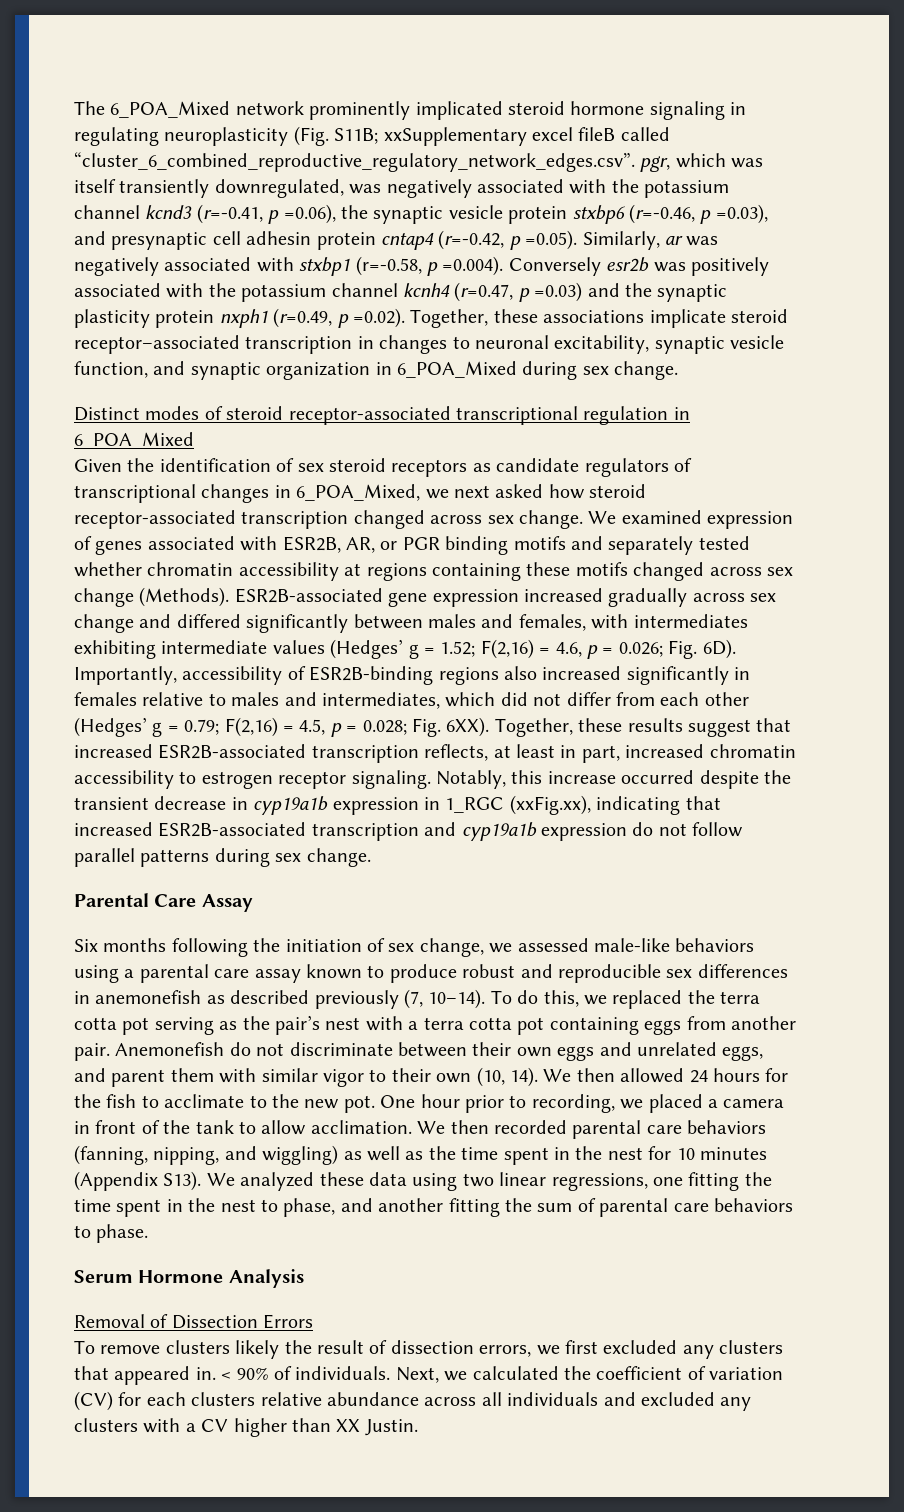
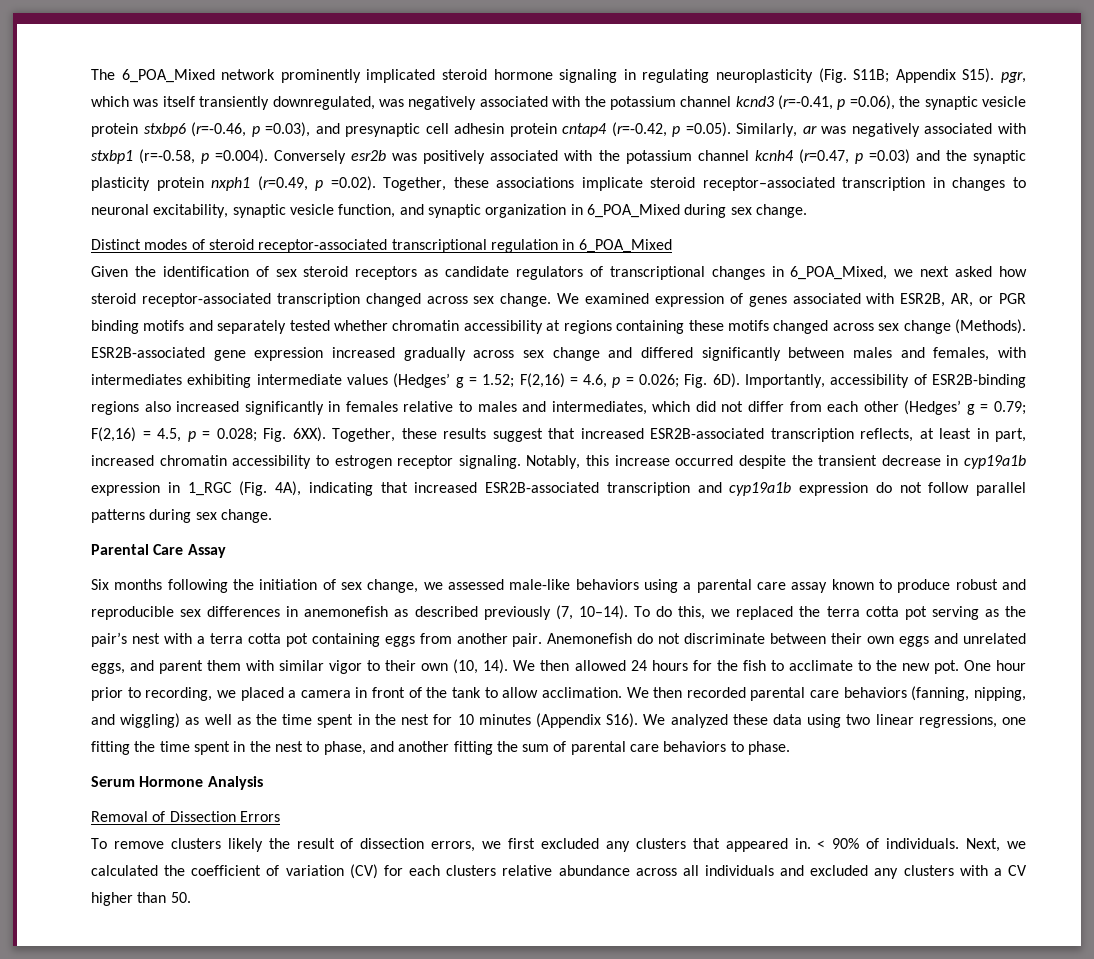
[383,127,670,146] [74,152,635,172] xxSupplementary excel fileB called “cluster_6_combined_reproductive_regulatory_network_edges.csv”. -> [895,68,995,83] Appendix S15).
[509,795,591,815] (xxFig.xx), -> [239,481,301,496] (Fig. 4A),
[163,1171,202,1191] S13). -> [606,713,639,728] S16).
[336,1419,418,1436] XX Justin. -> [170,892,191,903] 50.

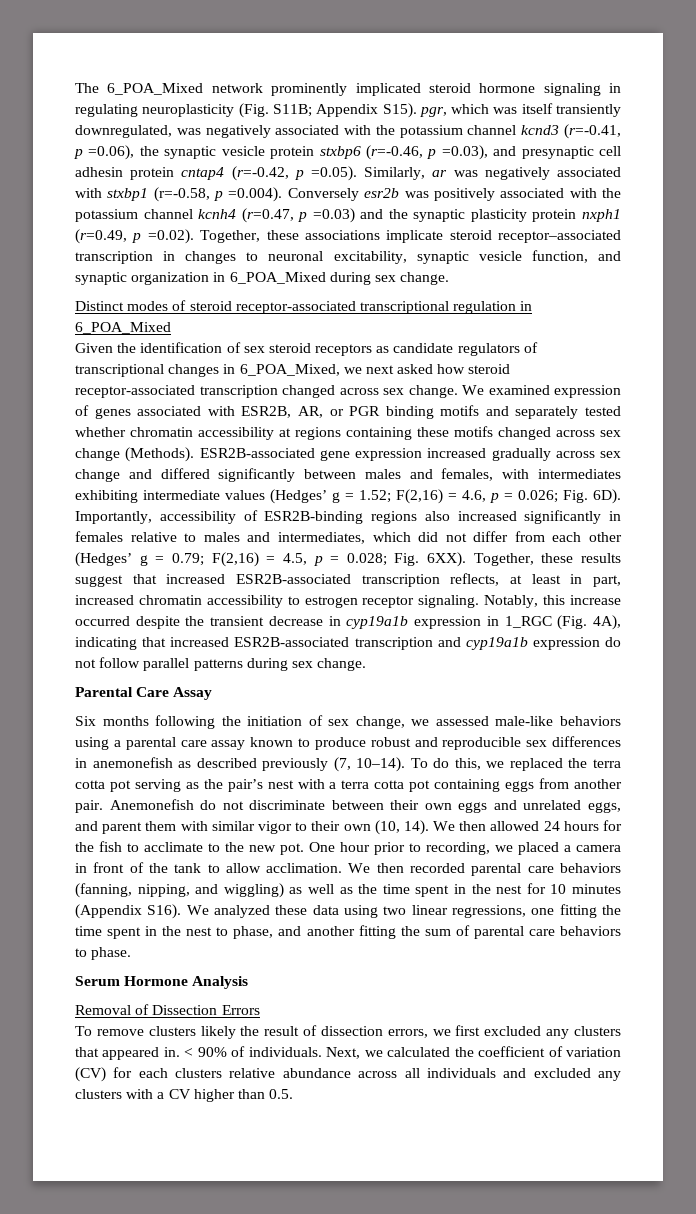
[170,892,191,903] 50. -> [269,1089,294,1099] 0.5.

